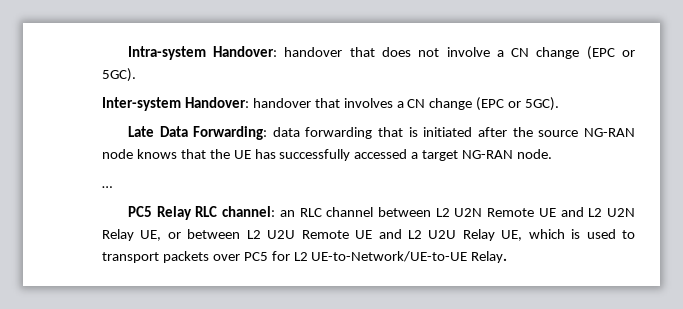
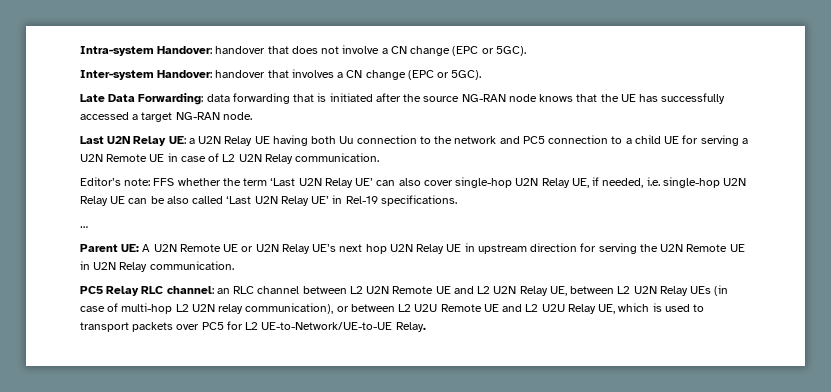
[102,186,112,188] … -> [80,135,748,146] [80,153,380,164] [80,177,747,188] [80,195,457,206] [80,226,88,228] [80,243,745,254] [80,261,234,272] Last U2N Relay UE: a U2N Relay UE having both Uu connection to the network and PC5 connection to a child UE for serving a U2N Remote UE in case of L2 U2N Relay communication. // Editor’s note: FFS whether the term ‘Last U2N Relay UE’ can also cover single-hop U2N Relay UE, if needed, i.e. single-hop U2N Relay UE can be also called ‘Last U2N Relay UE’ in Rel-19 specifications. // … // Parent UE: A U2N Remote UE or U2N Relay UE’s next hop U2N Relay UE in upstream direction for serving the U2N Remote UE in U2N Relay communication.
(162, 235) none -> [570,285,729,296] [80,303,334,314] between L2 U2N Relay UEs (in case of multi-hop L2 U2N relay communication),

